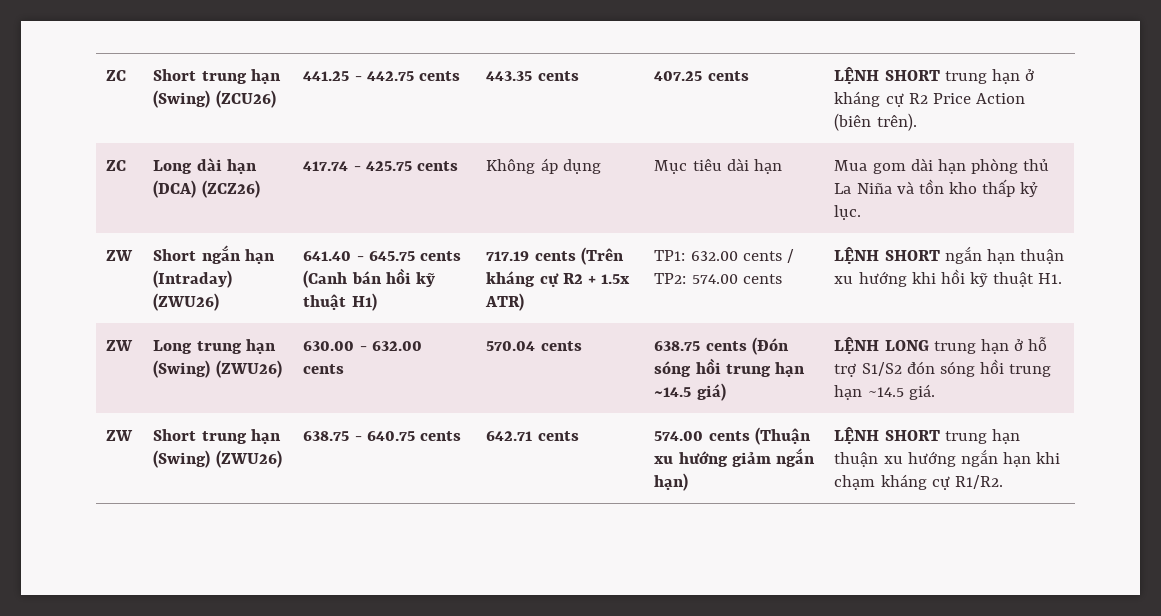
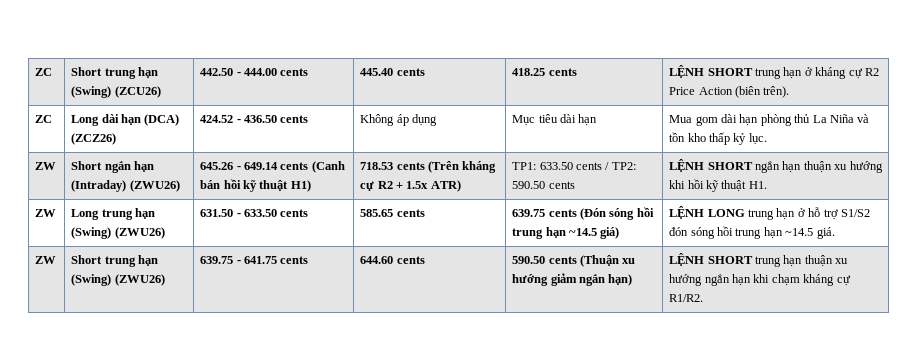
[303,71,460,81] [486,71,579,81] [654,71,703,81] 441.25 - 442.75 cents | 443.35 cents | 407.25 -> [200,68,309,76] [360,68,425,76] [512,68,546,76] 442.50 - 444.00 cents | 445.40 cents | 418.25
[303,161,412,171] 417.74 - 425.75 -> [200,115,278,123] 424.52 - 436.50
[303,251,415,261] 641.40 - 645.75 -> [200,162,279,170] 645.26 - 649.14
[486,251,530,261] 717.19 -> [360,162,394,170] 718.53
[690,251,738,261] 632.00 -> [539,162,573,170] 633.50
[691,274,738,284] 574.00 -> [512,181,546,189] 590.50
[303,341,422,351] [303,364,345,374] [486,341,582,351] [654,341,701,351] 630.00 - 632.00 cents | 570.04 cents | 638.75 -> [200,209,309,217] [360,209,425,217] [512,209,546,217] 631.50 - 633.50 cents | 585.65 cents | 639.75
[303,431,461,441] [486,431,579,441] [654,431,704,441] 638.75 - 640.75 cents | 642.71 cents | 574.00 -> [200,256,309,264] [360,256,425,264] [512,256,546,264] 639.75 - 641.75 cents | 644.60 cents | 590.50

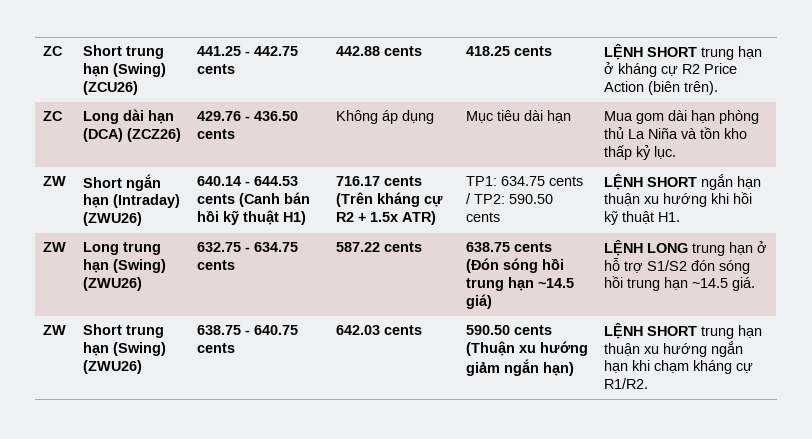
[200,68,309,76] [360,68,394,76] 442.50 - 444.00 cents | 445.40 -> [197,46,299,56] [197,64,236,74] [336,46,381,56] 441.25 - 442.75 cents | 442.88
[200,115,234,123] 424.52 -> [197,111,242,121] 429.76
[200,162,279,170] 645.26 - 649.14 -> [197,176,299,186] 640.14 - 644.53
[360,162,394,170] 718.53 -> [336,176,381,186] 716.17
[539,162,573,170] 633.50 -> [501,176,546,186] 634.75
[200,209,309,217] [360,209,425,217] [512,209,546,217] 631.50 - 633.50 cents | 585.65 cents | 639.75 -> [197,242,299,252] [197,260,236,270] [336,242,423,252] [466,242,511,252] 632.75 - 634.75 cents | 587.22 cents | 638.75
[200,256,309,264] [360,256,394,264] 639.75 - 641.75 cents | 644.60 -> [197,325,299,335] [197,343,236,353] [336,325,381,335] 638.75 - 640.75 cents | 642.03

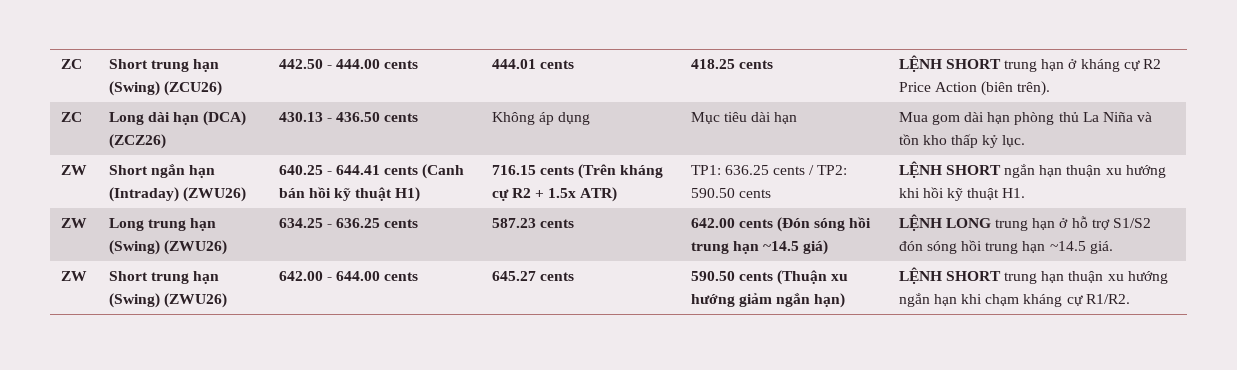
[197,46,299,56] [197,64,236,74] [336,46,381,56] 441.25 - 442.75 cents | 442.88 -> [278,59,419,69] [491,59,536,69] 442.50 - 444.00 cents | 444.01
[197,111,242,121] 429.76 -> [278,112,323,122] 430.13
[197,176,299,186] 640.14 - 644.53 -> [278,165,381,175] 640.25 - 644.41
[336,176,381,186] 716.17 -> [491,165,536,175] 716.15
[501,176,546,186] 634.75 -> [724,165,769,175] 636.25
[197,242,299,252] [197,260,236,270] [336,242,423,252] [466,242,511,252] 632.75 - 634.75 cents | 587.22 cents | 638.75 -> [278,218,419,228] [491,218,574,228] [690,218,735,228] 634.25 - 636.25 cents | 587.23 cents | 642.00
[197,325,299,335] [197,343,236,353] [336,325,381,335] 638.75 - 640.75 cents | 642.03 -> [278,271,419,281] [491,271,536,281] 642.00 - 644.00 cents | 645.27

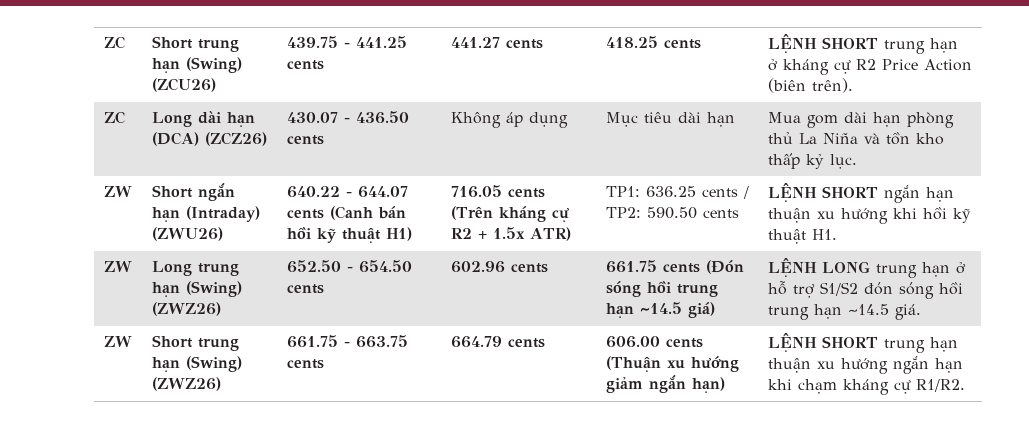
[278,59,419,69] [491,59,536,69] 442.50 - 444.00 cents | 444.01 -> [286,36,407,48] [286,60,324,70] [450,37,500,48] 439.75 - 441.25 cents | 441.27
[278,112,323,122] 430.13 -> [286,112,338,123] 430.07
[278,165,381,175] 640.25 - 644.41 -> [286,186,408,198] 640.22 - 644.07
[491,165,536,175] 716.15 -> [450,185,502,198] 716.05
[163,240,227,255] [278,218,419,228] [491,218,574,228] [690,218,735,228] (ZWU26) | 634.25 - 636.25 cents | 587.23 cents | 642.00 -> [151,302,221,316] [286,260,412,273] [286,284,324,294] [450,261,548,273] [605,260,657,273] (ZWZ26) | 652.50 - 654.50 cents | 602.96 cents | 661.75
[163,293,227,308] [278,271,419,281] [491,271,574,281] [690,271,735,281] (ZWU26) | 642.00 - 644.00 cents | 645.27 cents | 590.50 -> [151,377,221,391] [286,335,408,348] [286,359,324,369] [450,336,545,348] [605,336,660,348] (ZWZ26) | 661.75 - 663.75 cents | 664.79 cents | 606.00

